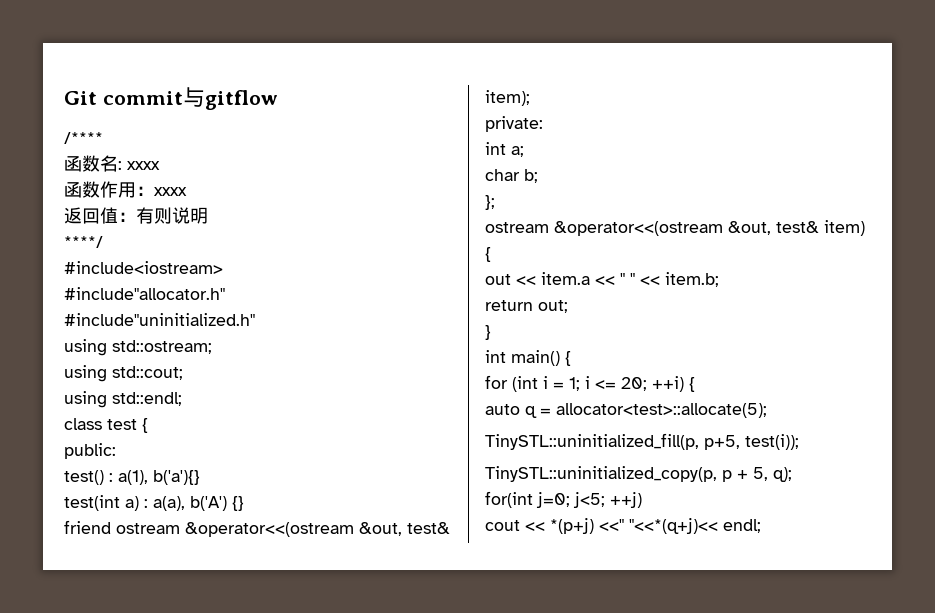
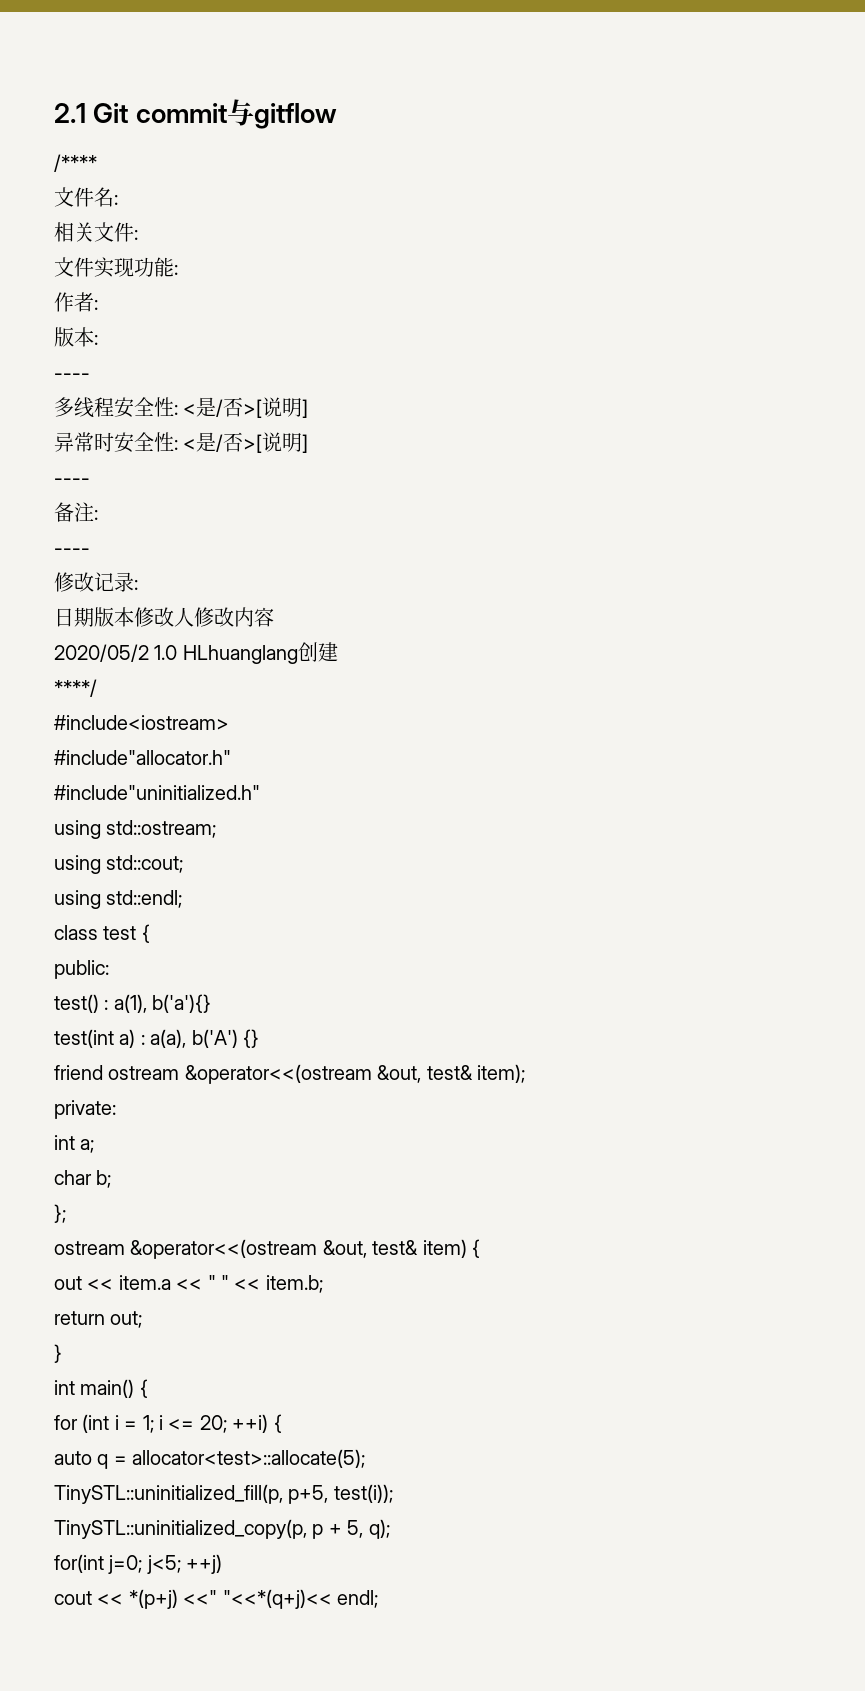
(64, 98) none -> [54,103,86,123] 2.1
[64,155,100,172] 函数 -> [54,187,94,207] 文件
[127,161,160,170] [64,181,187,198] [64,207,208,224] xxxx // 函数作用：xxxx // 返回值：有则说明 -> [54,222,138,242] [54,257,178,278] [54,292,98,312] [54,327,98,347] [54,373,90,380] [54,397,309,418] [54,432,309,453] [54,478,90,485] [54,502,98,522] [54,548,90,555] [54,572,138,592] [54,607,274,627] [54,642,338,664] // 相关文件: // 文件实现功能: // 作者: // 版本: // ---- // 多线程安全性: <是/否>[说明] // 异常时安全性: <是/否>[说明] // ---- // 备注: // ---- // 修改记录: // 日期版本修改人修改内容 // 2020/05/2 1.0 HLhuanglang创建

